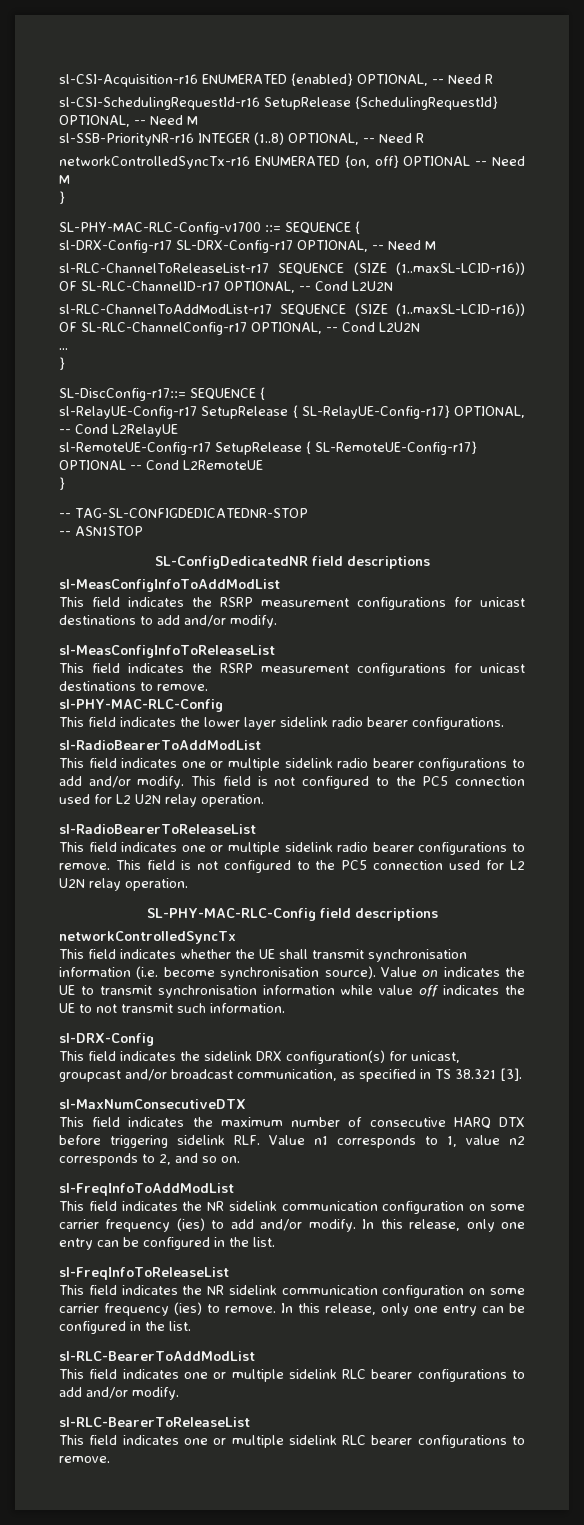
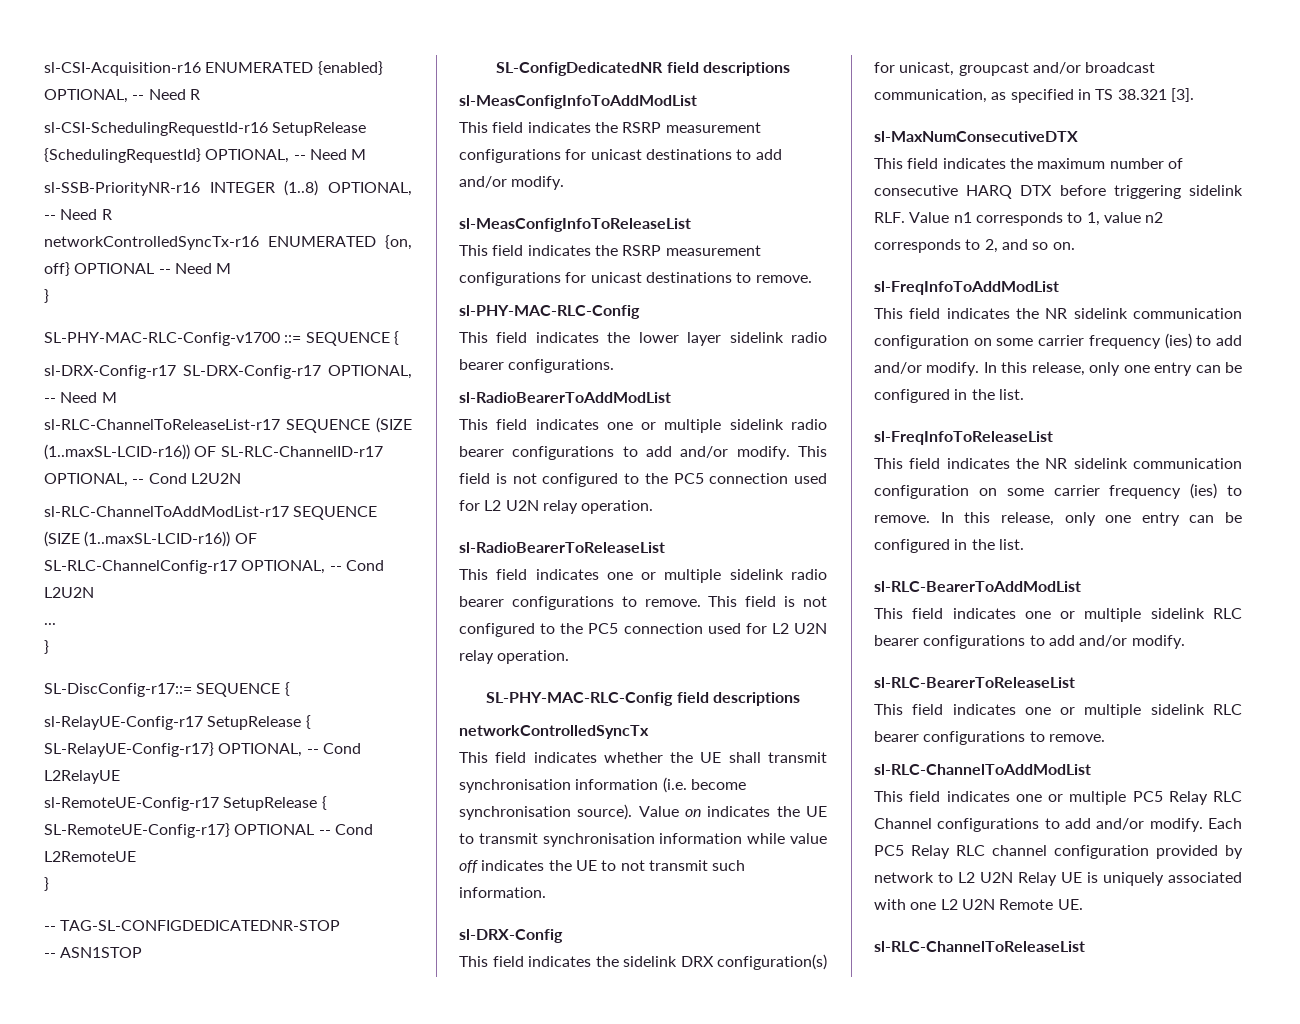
(110, 1459) none -> [874,764,1091,775] [874,791,1242,805] [874,818,1242,832] [874,845,1243,859] [874,872,1242,886] [874,899,1083,910] [874,941,1085,952] // sl-RLC-ChannelToAddModList // This field indicates one or multiple PC5 Relay RLC Channel configurations to add and/or modify. Each PC5 Relay RLC channel configuration provided by network to L2 U2N Relay UE is uniquely associated with one L2 U2N Remote UE. // sl-RLC-ChannelToReleaseList

